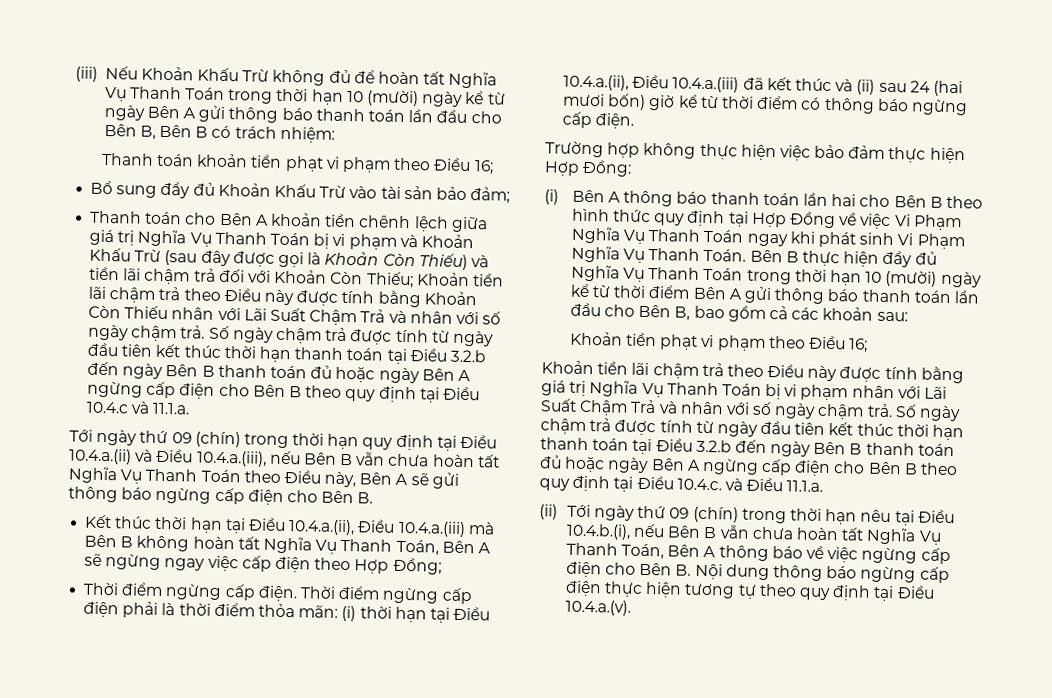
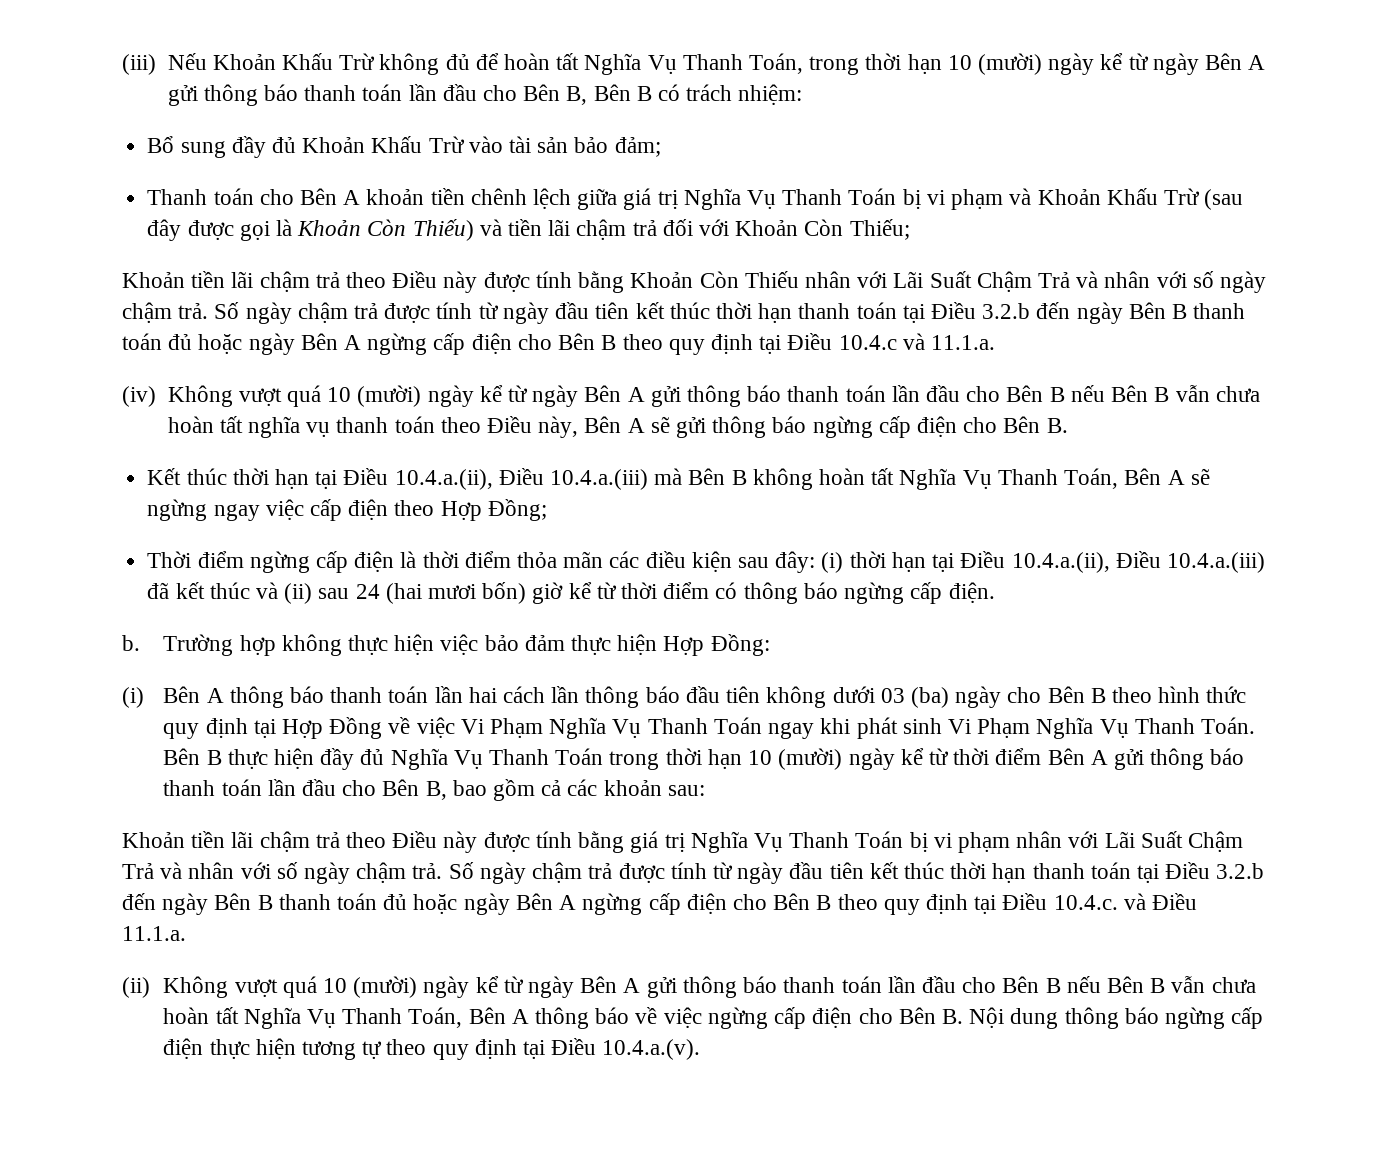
[185,87,226,100] Toán -> [749,53,804,74] Toán,
[100,152,494,175] // Thanh toán khoản tiền phạt vi phạm theo Điều 16; -> (803, 94) none
(414, 280) none -> (910, 229) //
[69,429,498,451] [69,448,500,468] [68,466,241,484] Tới ngày thứ 09 (chín) trong thời hạn quy định tại Điều 10.4.a.(ii) và Điều 10.4.a.(iii), nếu Bên B vẫn chưa hoàn tất Nghĩa Vụ Thanh Toán -> [122,385,1260,407] [167,416,435,438] (iv) Không vượt quá 10 (mười) ngày kể từ ngày Bên A gửi thông báo thanh toán lần đầu cho Bên B nếu Bên B vẫn chưa hoàn tất nghĩa vụ thanh toán
[257,585,473,605] [83,601,339,618] điện. Thời điểm ngừng cấp điện phải là thời điểm thỏa mãn: -> [354,551,816,573] điện là thời điểm thỏa mãn các điều kiện sau đây:
(635, 121) none -> [122,635,140,651] b.
(857, 200) none -> [503,686,1002,708] cách lần thông báo đầu tiên không dưới 03 (ba) ngày
[569,331,869,353] // Khoản tiền phạt vi phạm theo Điều 16; -> (705, 790) none
[566,504,955,526] [565,523,631,540] Tới ngày thứ 09 (chín) trong thời hạn nêu tại Điều 10.4.b.(i), -> [163,976,1061,998] Không vượt quá 10 (mười) ngày kể từ ngày Bên A gửi thông báo thanh toán lần đầu cho Bên B

